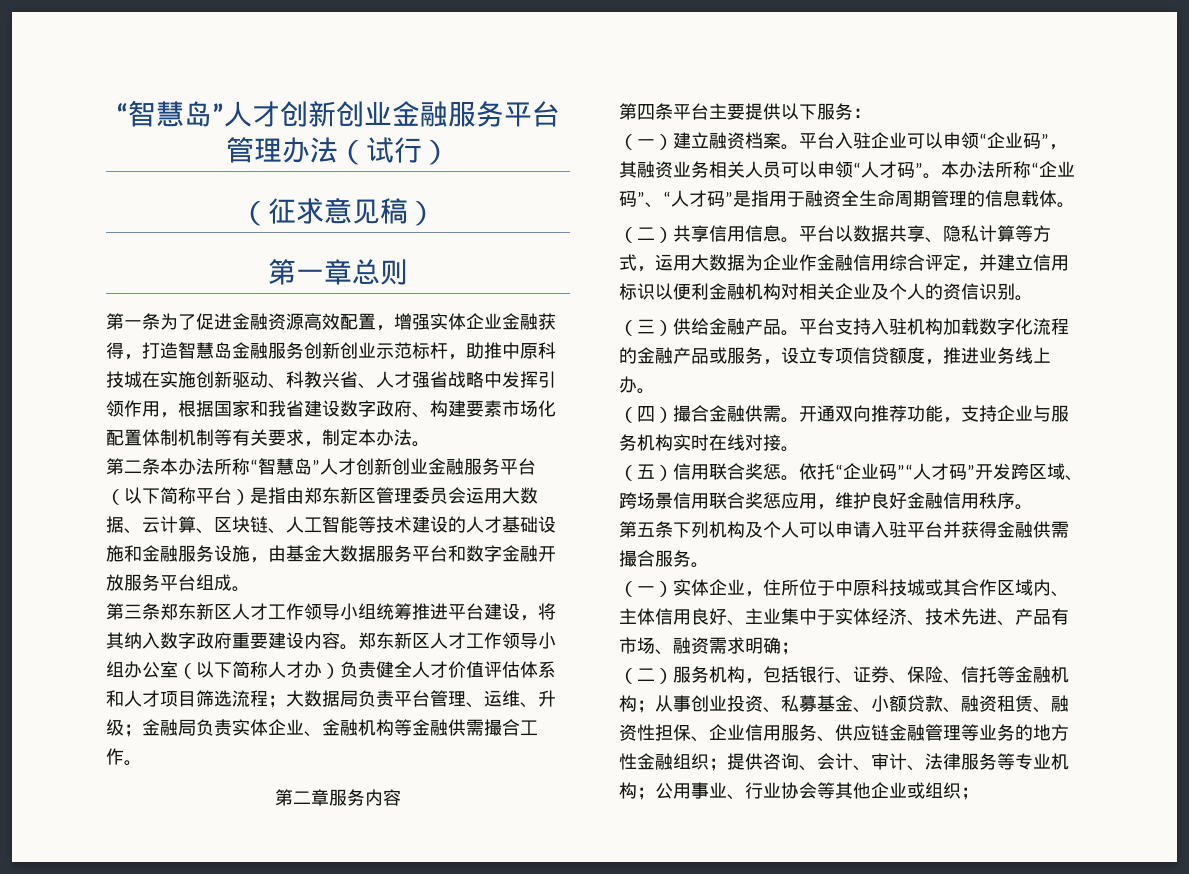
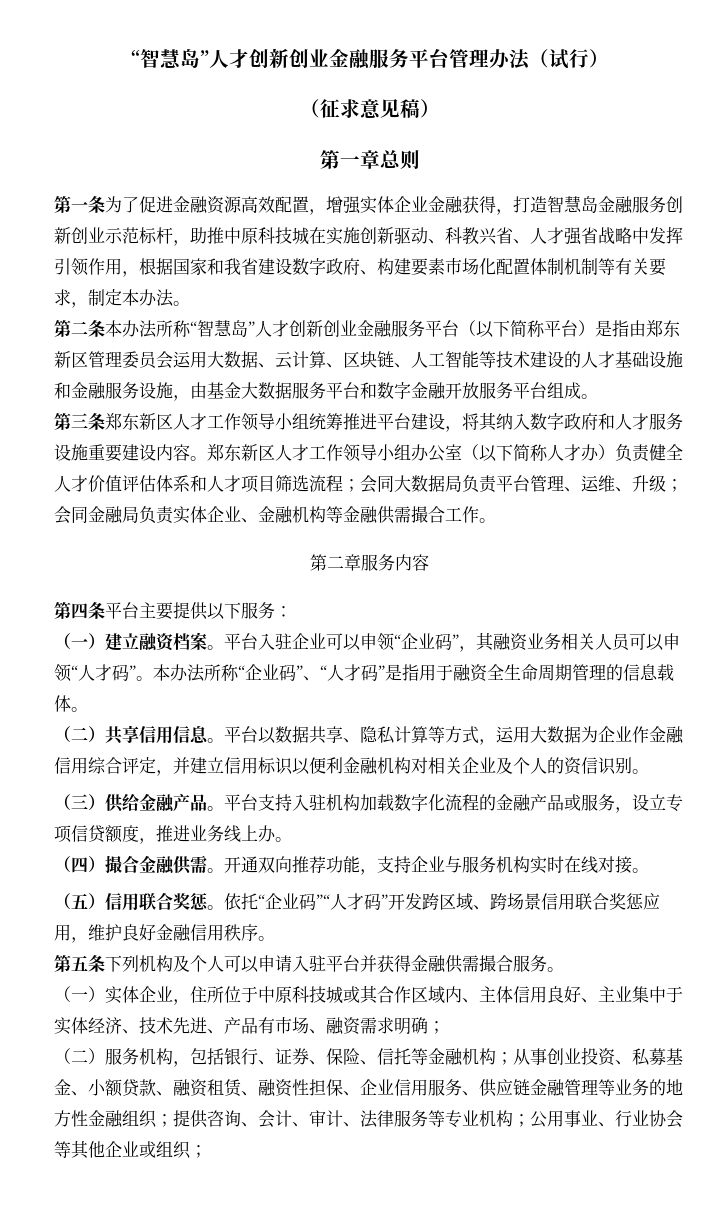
(232, 640) none -> [598,413,683,430] [54,444,88,461] 和人才服务设施
(286, 701) none -> [360,475,394,493] 会同
(142, 730) none -> [54,506,88,524] 会同

